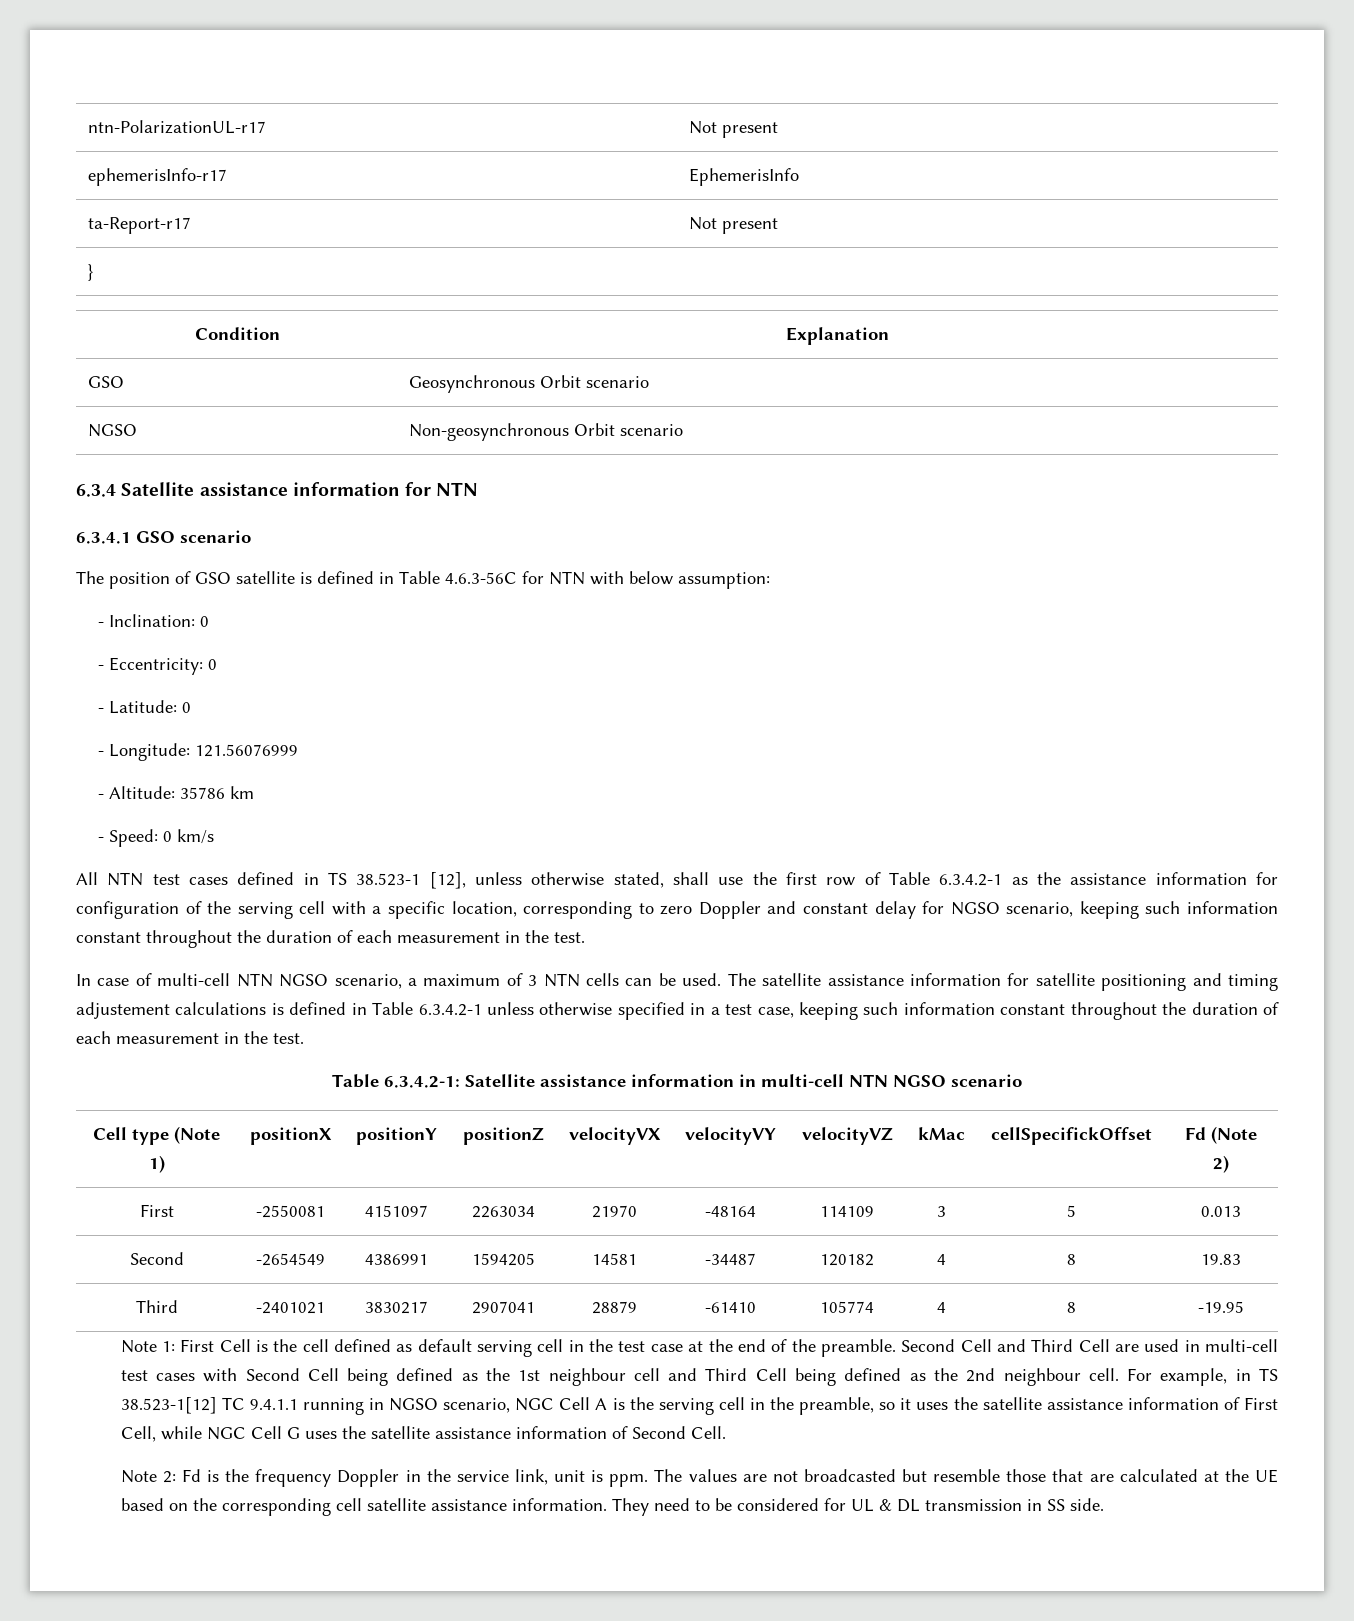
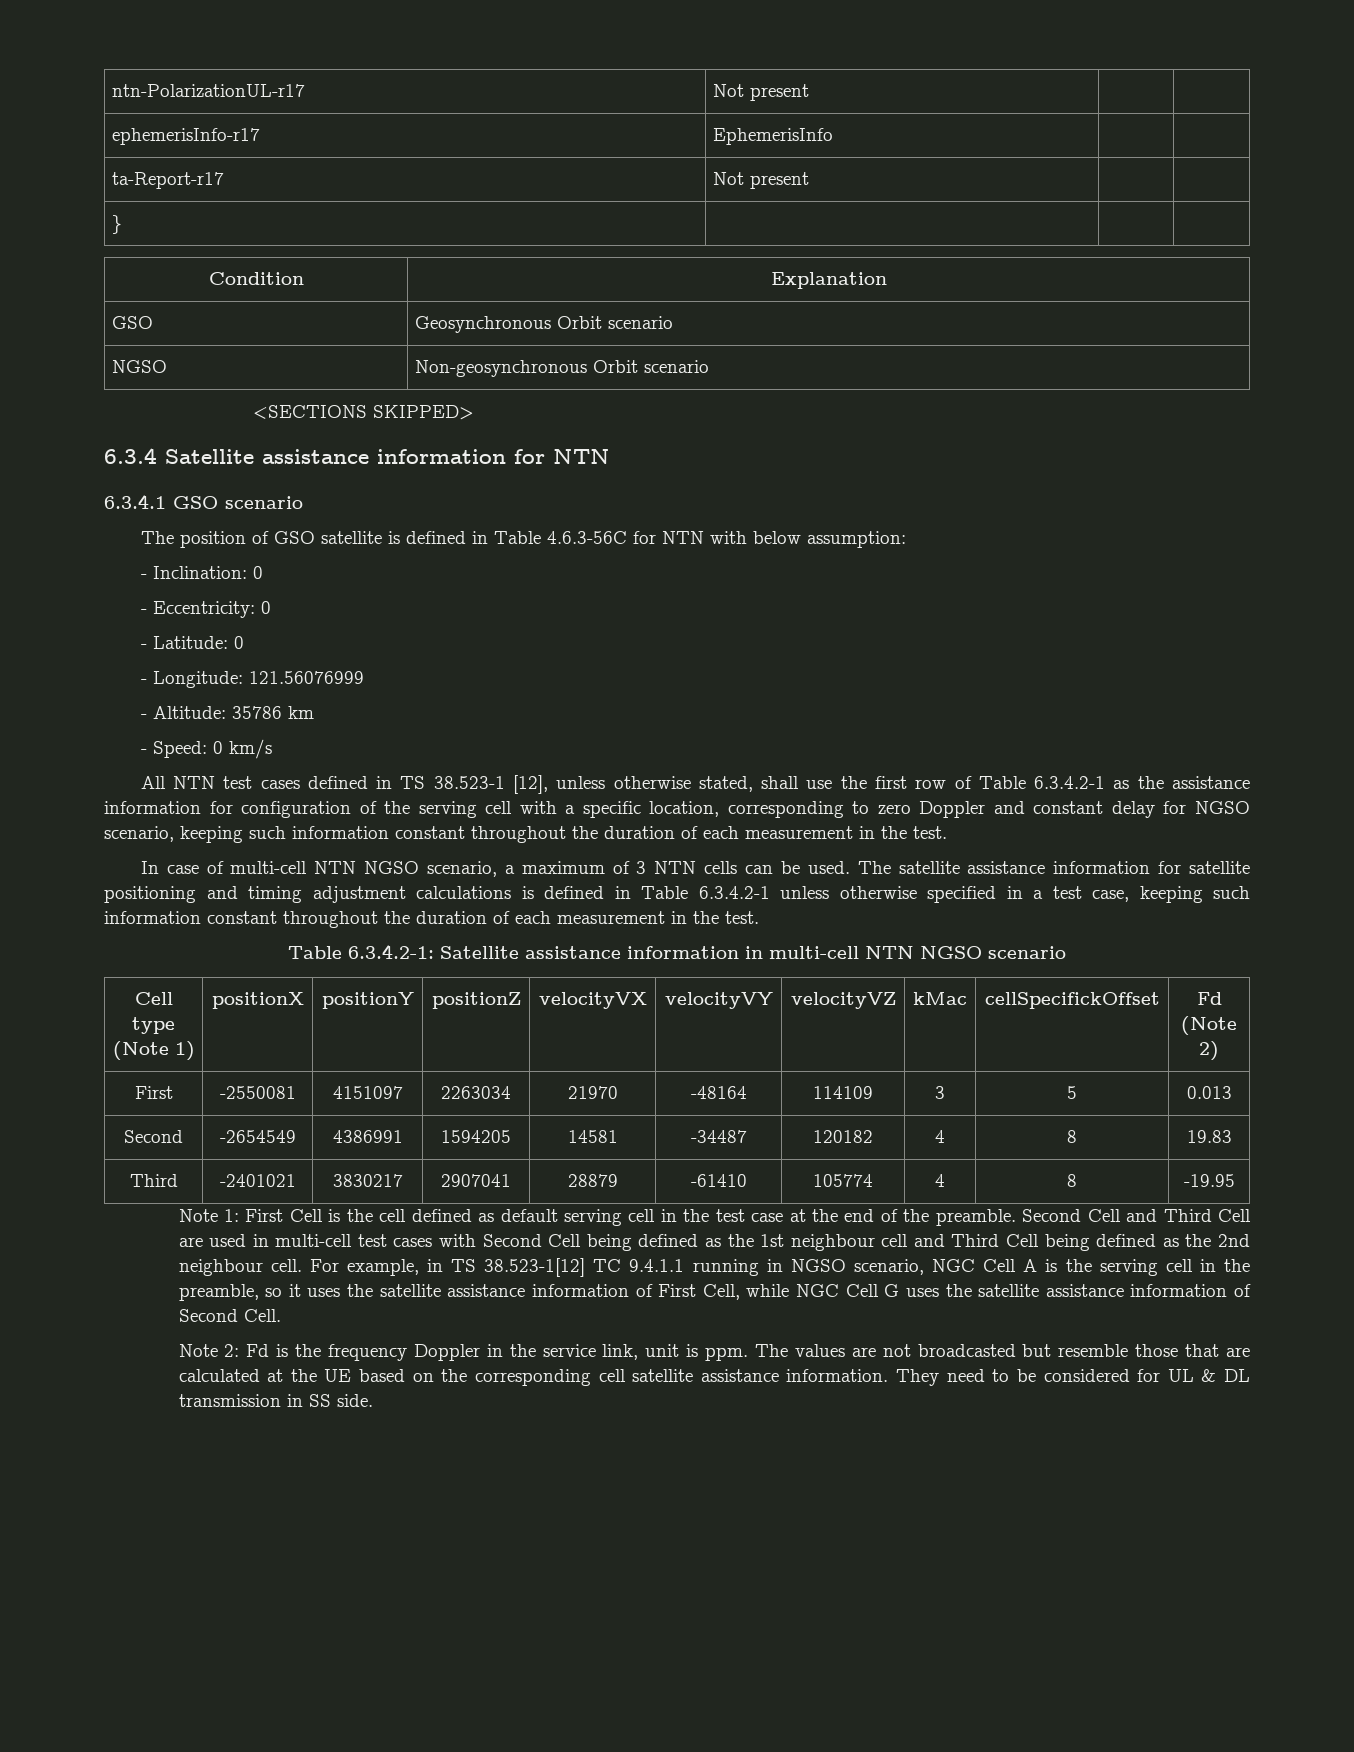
(684, 430) none -> [253,405,475,420] // <SECTIONS SKIPPED>
[76,1002,170,1019] adjustement -> [312,886,406,903] adjustment

